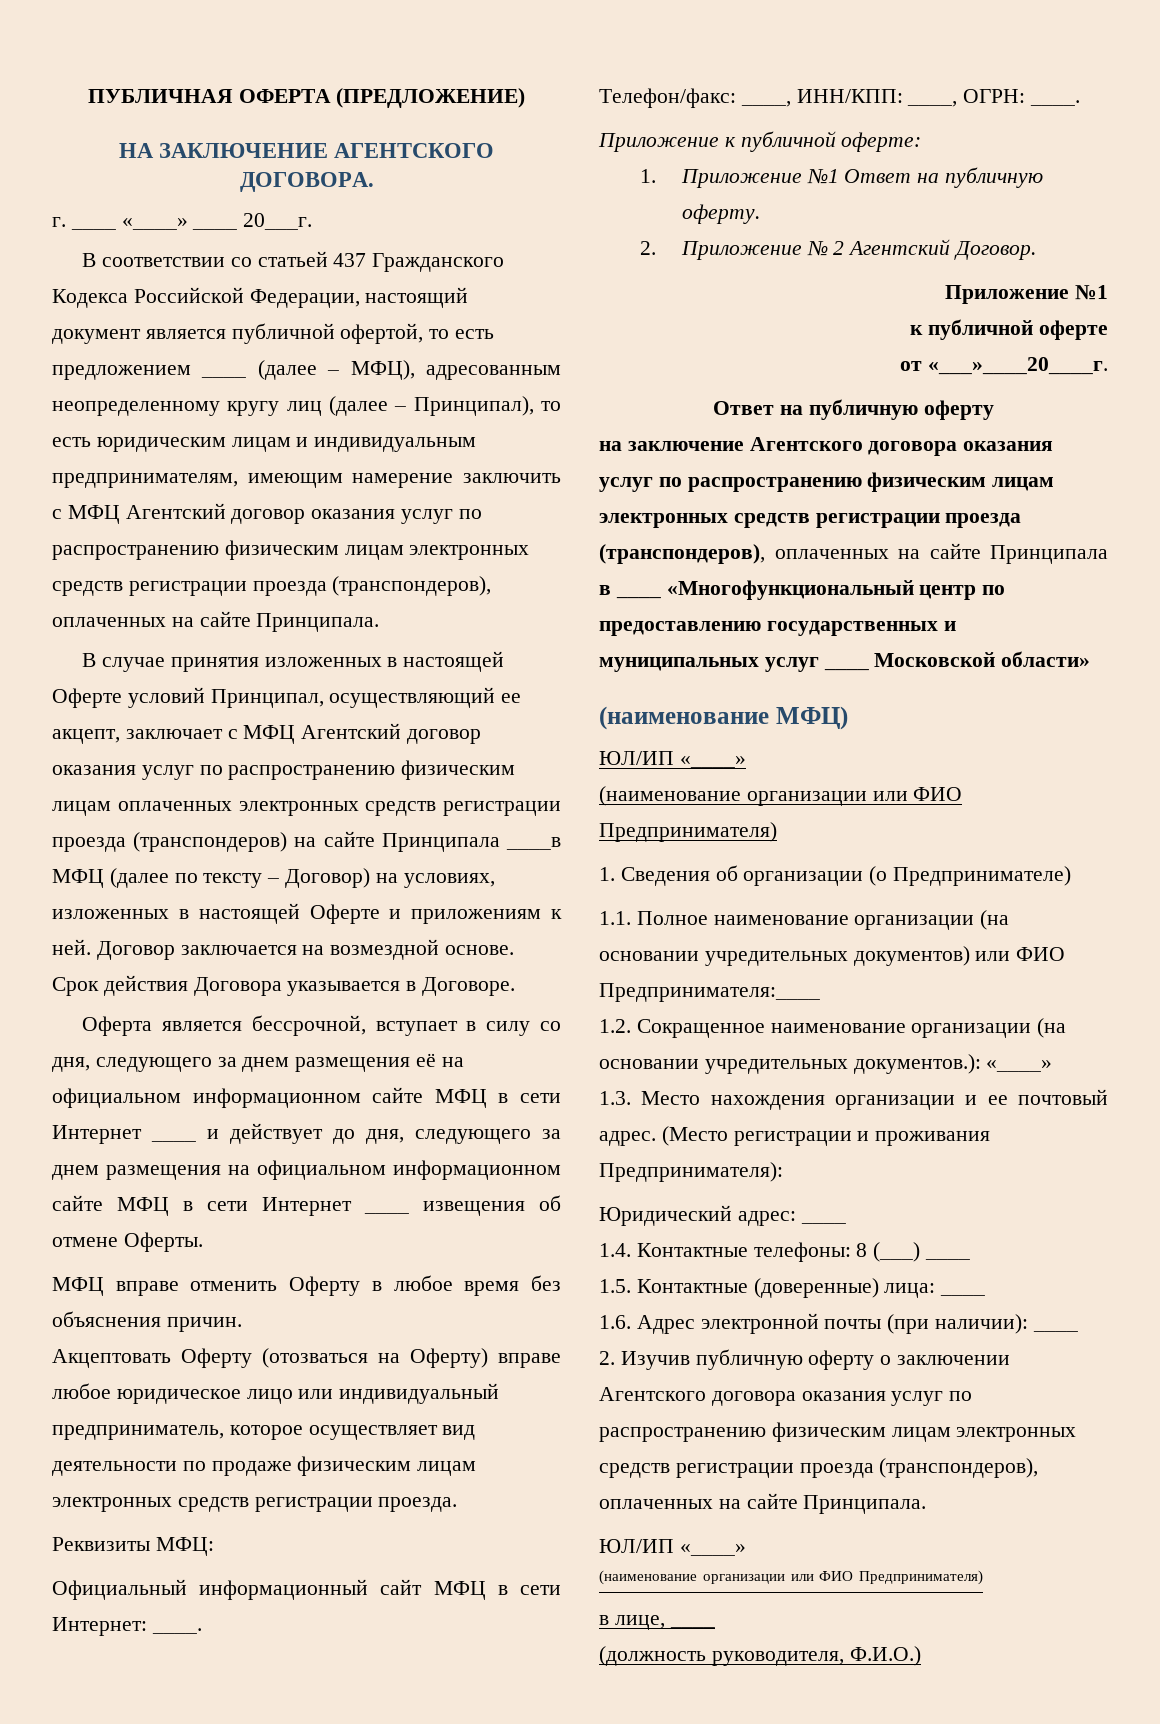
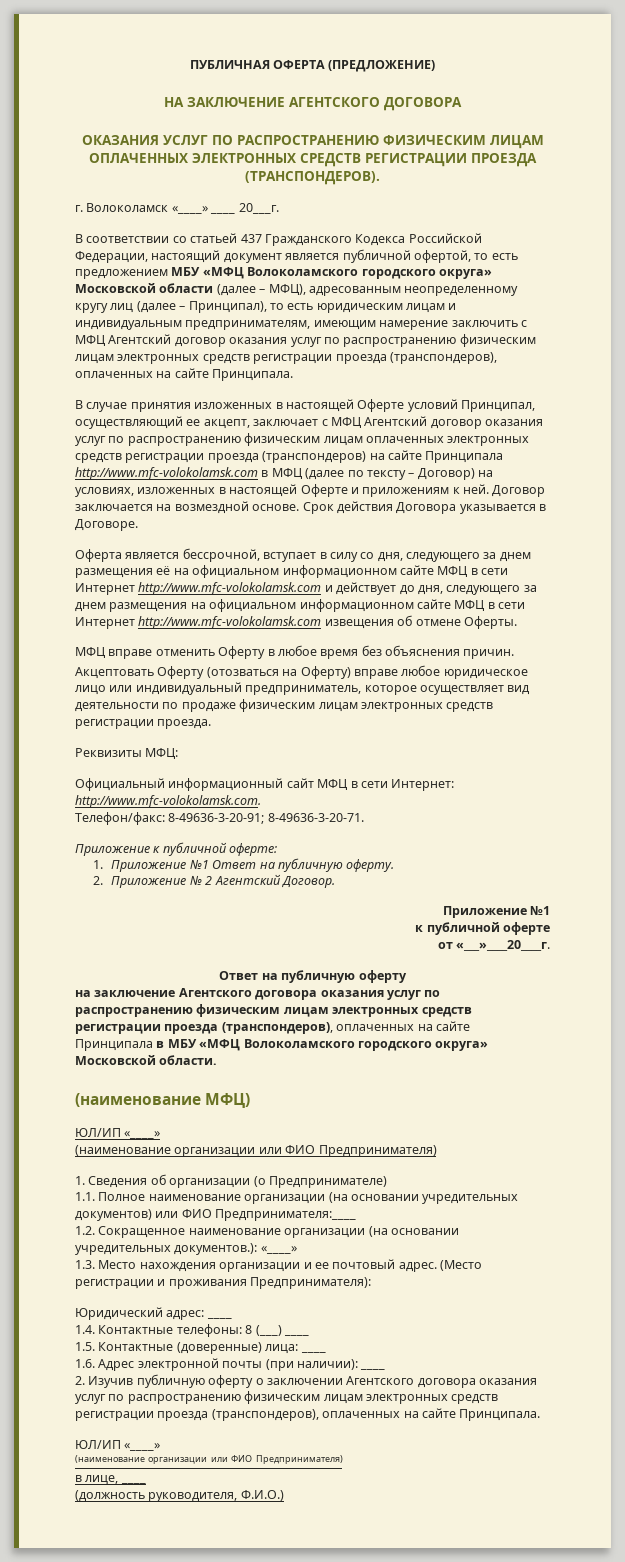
[239,172,374,192] ДОГОВОРА. -> [384,97,462,111] [81,135,544,149] [89,153,537,167] [245,171,380,185] ДОГОВОРА // ОКАЗАНИЯ УСЛУГ ПО РАСПРОСТРАНЕНИЮ ФИЗИЧЕСКИМ ЛИЦАМ ОПЛАЧЕННЫХ ЭЛЕКТРОННЫХ СРЕДСТВ РЕГИСТРАЦИИ ПРОЕЗДА (ТРАНСПОНДЕРОВ).
[70,227,116,230] ____ -> [86,203,169,212] Волоколамск
[201,375,247,378] ____ -> [171,267,492,279] [75,283,214,293] МБУ «МФЦ Волоколамского городского округа» Московской области
[505,837,561,850] ____в -> [75,467,269,480] http://www.mfc-volokolamsk.com в
[151,1139,196,1142] ____ -> [138,582,322,595] http://www.mfc-volokolamsk.com
[364,1211,409,1214] ____ -> [138,616,322,629] http://www.mfc-volokolamsk.com
[151,1628,202,1634] ____. -> [75,795,261,808] http://www.mfc-volokolamsk.com.
[740,89,1081,107] ____, ИНН/КПП: ____, ОГРН: ____. -> [168,813,364,824] 8-49636-3-20-91; 8-49636-3-20-71.
[615,580,1006,600] [599,621,956,636] [599,657,869,672] [874,651,1091,667] ____ «Многофункциональный центр по предоставлению государственных и муниципальных услуг ____ Московской области» -> [167,1039,489,1051] [75,1055,218,1065] МБУ «МФЦ Волоколамского городского округа» Московской области.

